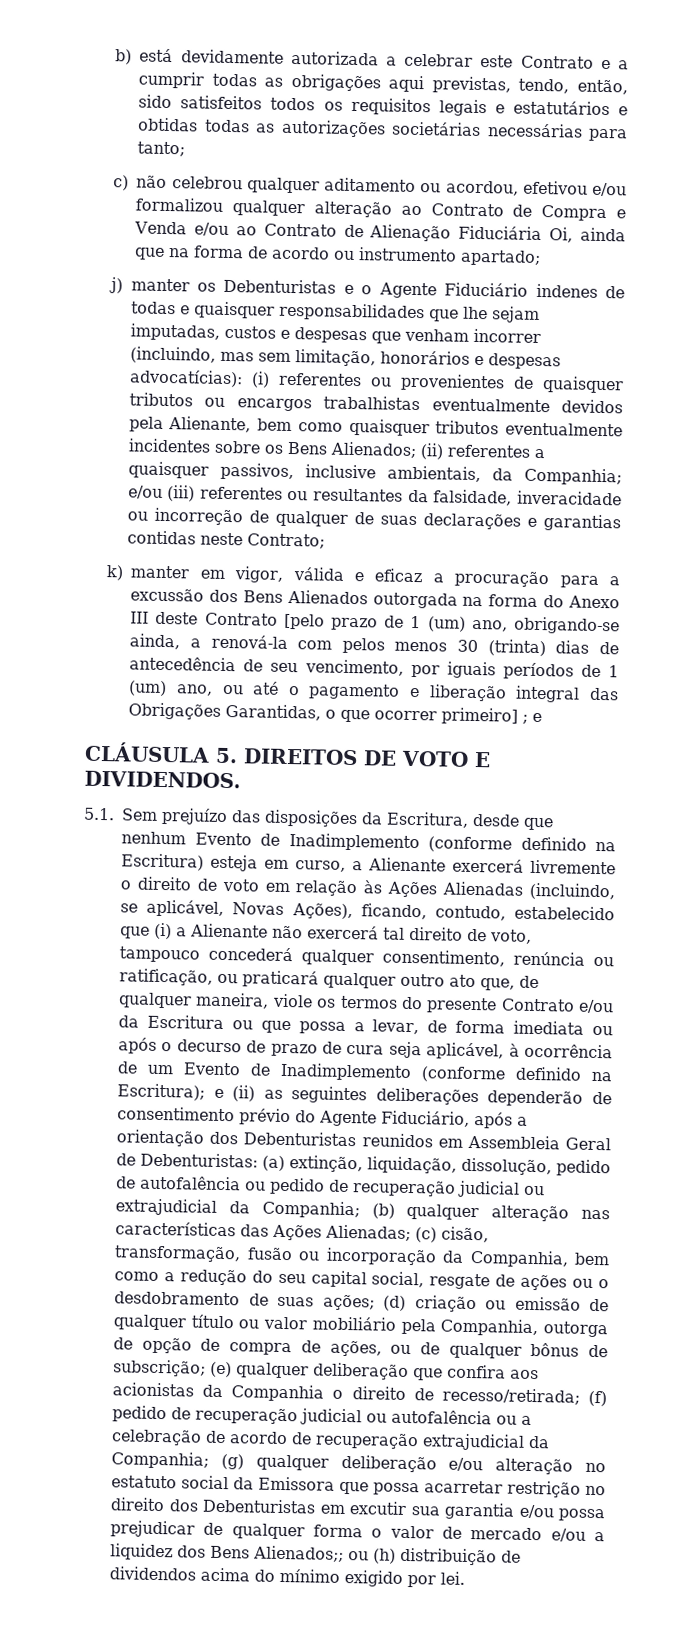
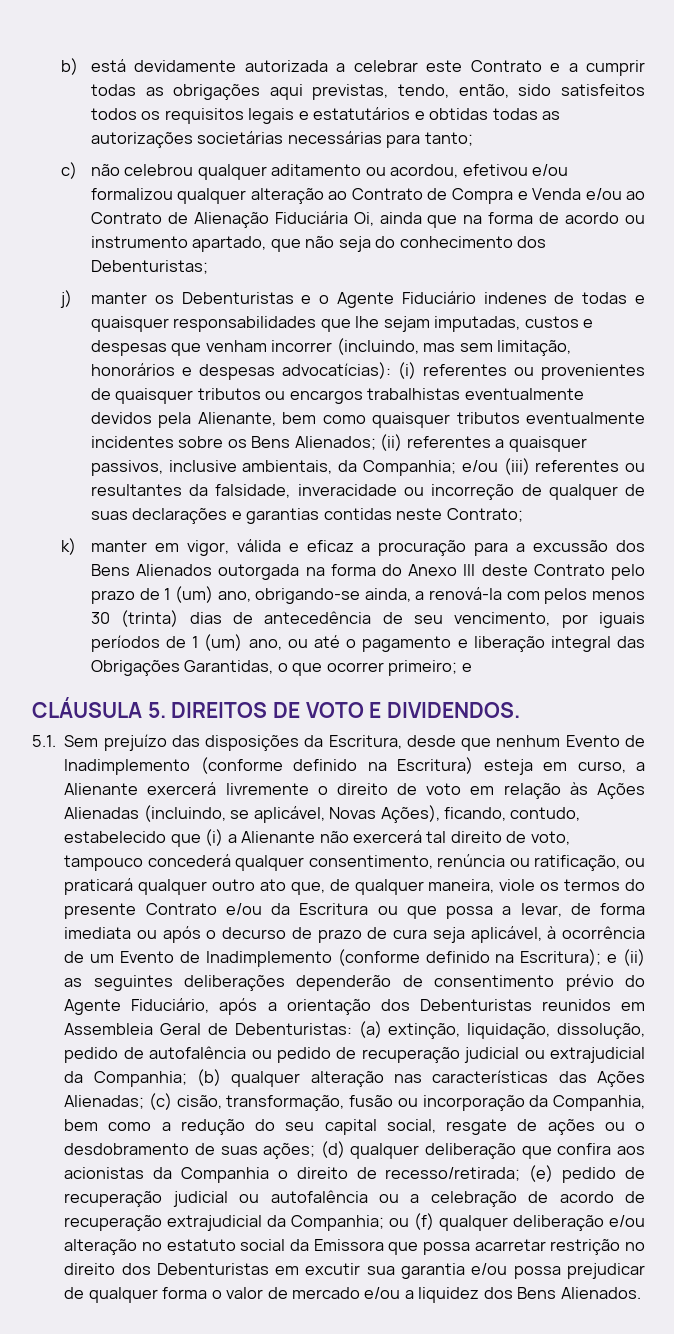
[460,249,542,266] apartado; -> [192,236,547,252] [90,260,208,274] apartado, que não seja do conhecimento dos Debenturistas;
[283,613,325,630] [pelo -> [611,564,645,580] pelo
[441,707,529,725] primeiro] ; -> [388,660,458,676] primeiro;
[414,1295,609,1313] [113,1314,608,1338] [113,1337,608,1359] [113,1359,232,1378] criação ou emissão de qualquer título ou valor mobiliário pela Companhia, outorga de opção de compra de ações, ou de qualquer bônus de subscrição; (e) -> (345, 1149) none
[588,1390,608,1407] (f) -> [529,1165,554,1182] (e)
[220,1454,244,1470] (g) -> [389,1213,435,1230] ou (f)
[253,1545,521,1566] [109,1566,465,1588] Alienados;; ou (h) distribuição de dividendos acima do mínimo exigido por lei. -> [560,1287,641,1299] Alienados.

